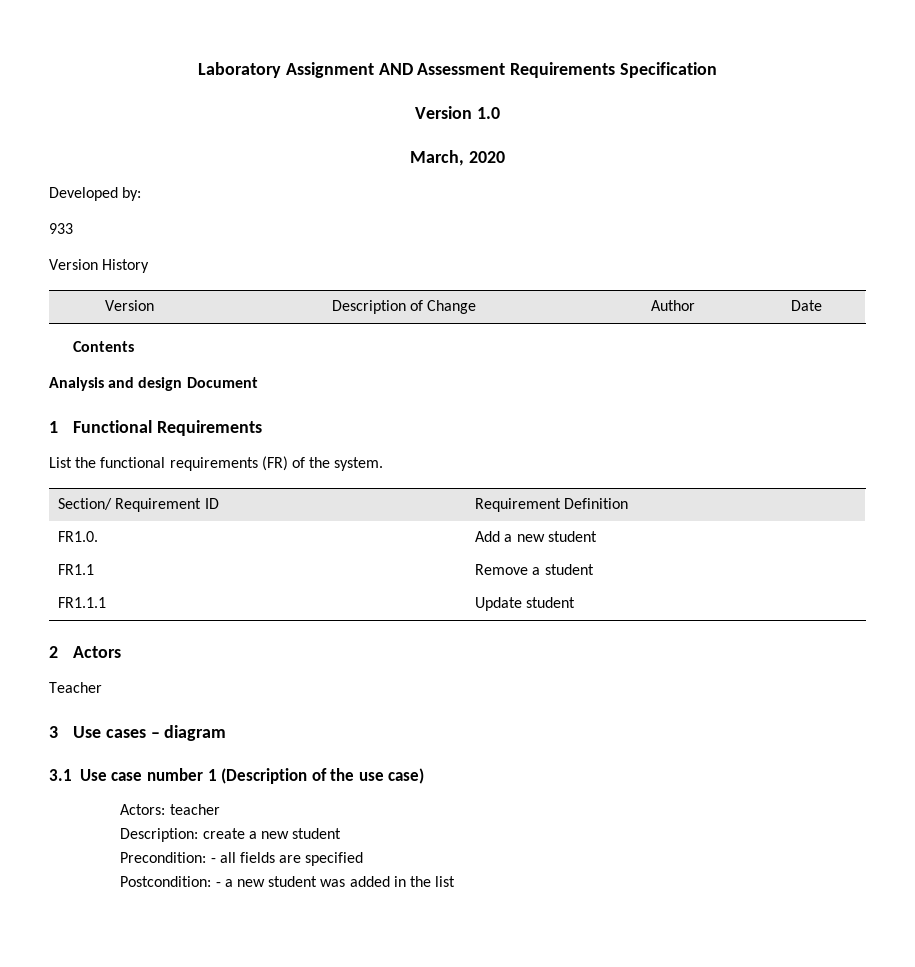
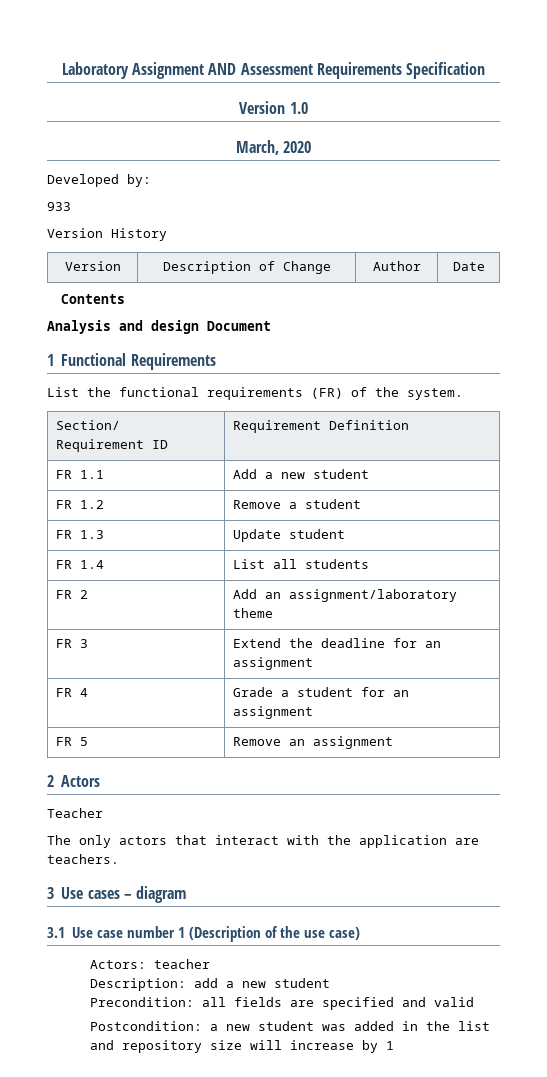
[58,531,99,542] FR1.0. -> [56,470,105,479] FR 1.1
[58,564,95,575] FR1.1 -> [56,500,105,509] FR 1.2
[58,597,107,608] FR1.1.1 -> [56,530,105,539] FR 1.3
[49,646,121,658] [49,682,102,693] // 2 Actors // Teacher -> [56,560,105,569] [233,559,370,569] [56,590,89,599] [233,589,458,602] [233,608,274,618] [56,639,89,648] [233,638,442,648] [233,657,314,670] [56,688,89,697] [233,687,410,697] [233,706,314,719] [56,737,89,746] [233,736,394,749] [47,775,101,787] [47,808,103,818] [47,835,479,848] [47,854,119,864] // FR 1.4 | List all students // FR 2 | Add an assignment/laboratory theme // FR 3 | Extend the deadline for an assignment // FR 4 | Grade a student for an assignment // FR 5 | Remove an assignment // 2 Actors // Teacher // The only actors that interact with the application are teachers.
[202,828,245,839] create -> [194,978,219,988] add
[210,858,216,863] - -> (195, 1002) none
(364, 859) none -> [402,997,475,1007] and valid
[215,882,221,887] - -> (203, 1026) none
(456, 881) none -> [90,1040,395,1053] and repository size will increase by 1

